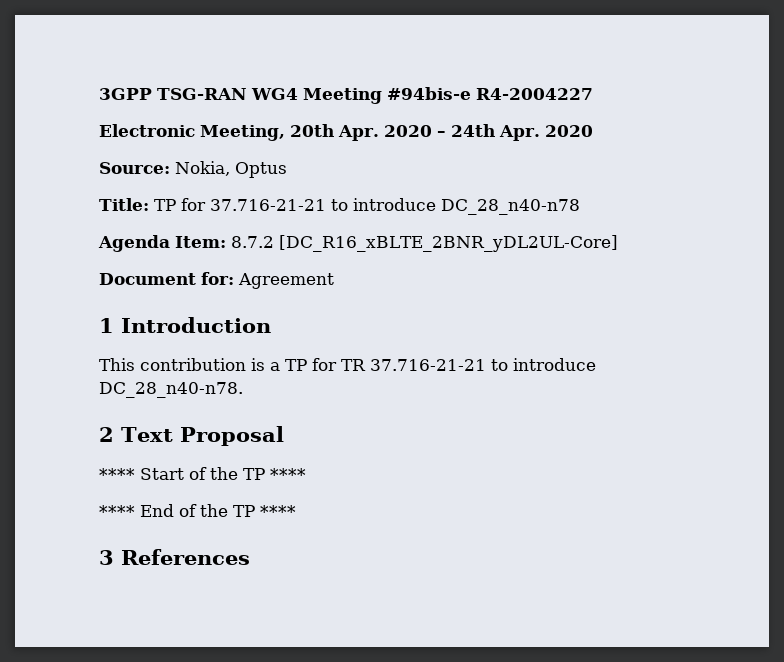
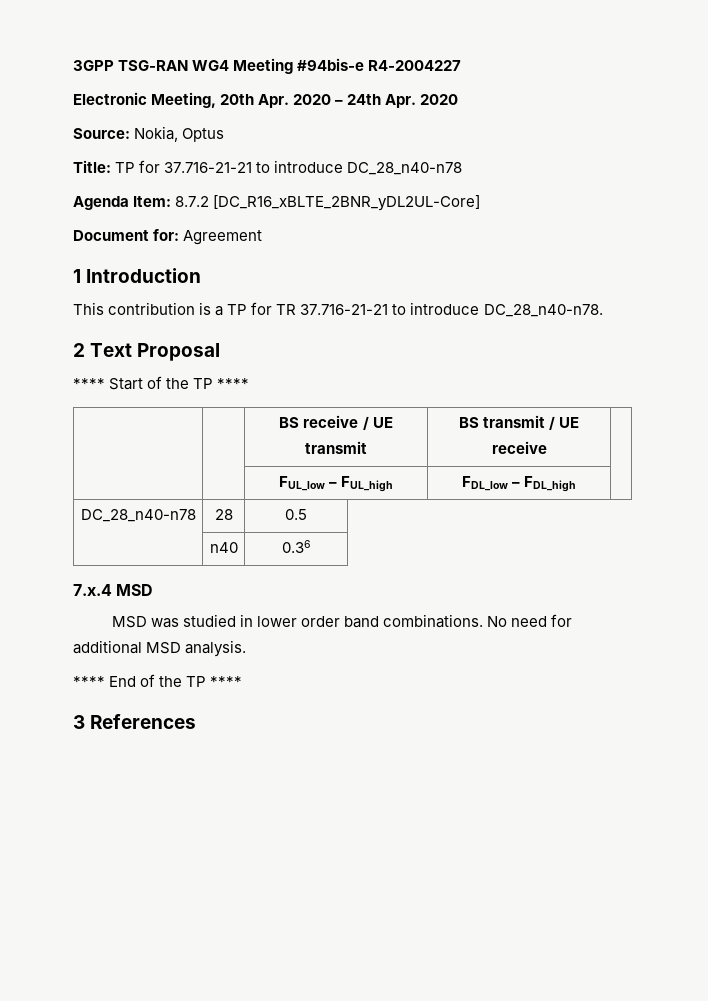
(306, 474) none -> [279,415,393,430] [305,441,367,454] [458,415,580,430] [491,441,547,454] [278,476,394,492] [461,476,577,492] [80,509,196,522] [214,509,233,520] [285,509,307,520] [209,542,238,553] [281,540,311,553] [73,584,154,596] [111,614,573,628] [73,640,247,657] // | | BS receive / UE transmit | BS transmit / UE receive | // | | FUL_low – FUL_high | FDL_low – FDL_high | // DC_28_n40-n78 | 28 | 0.5 // | n40 | 0.36 // 7.x.4 MSD // MSD was studied in lower order band combinations. No need for additional MSD analysis.

